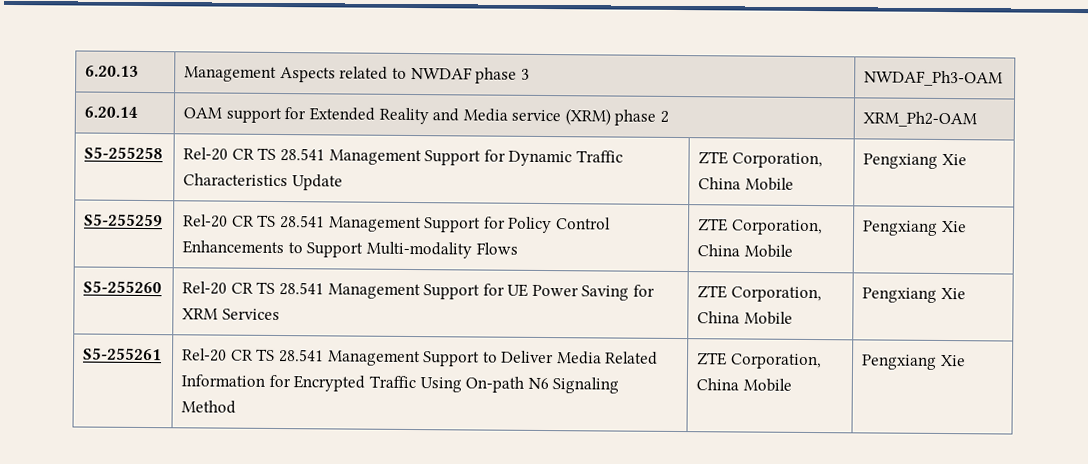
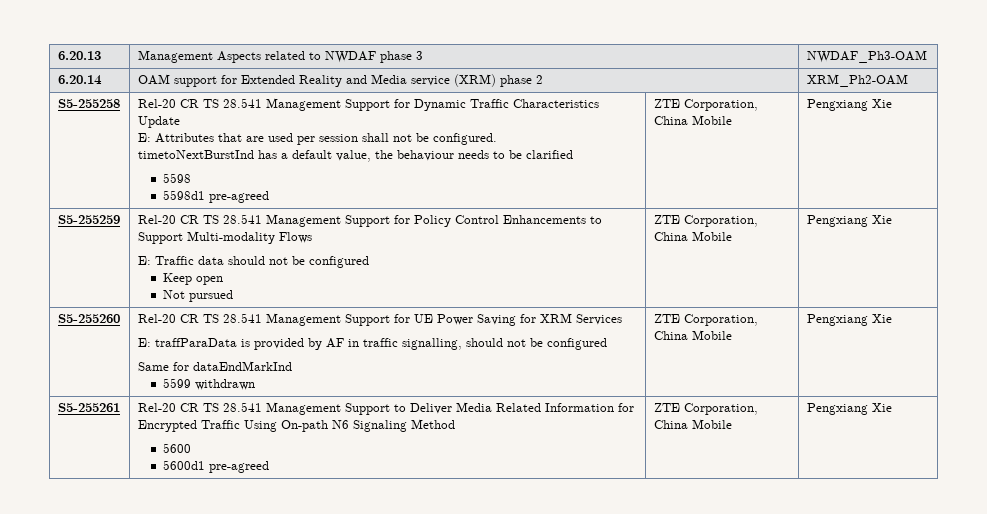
(343, 182) none -> [137,133,497,145] [137,150,573,162] [162,173,191,183] [162,190,269,203] // E: Attributes that are used per session shall not be configured. // timetoNextBurstInd has a default value, the behaviour needs to be clarified // 5598 // 5598d1 pre-agreed
(518, 248) none -> [137,256,369,268] [162,273,223,285] [162,290,233,302] // E: Traffic data should not be configured // Keep open // Not pursued
(280, 314) none -> [137,338,607,350] [137,361,292,371] [162,378,255,390] // E: traffParaData is provided by AF in traffic signalling, should not be configured // Same for dataEndMarkInd // 5599 withdrawn
(237, 407) none -> [162,443,191,453] [162,460,269,473] // 5600 // 5600d1 pre-agreed

